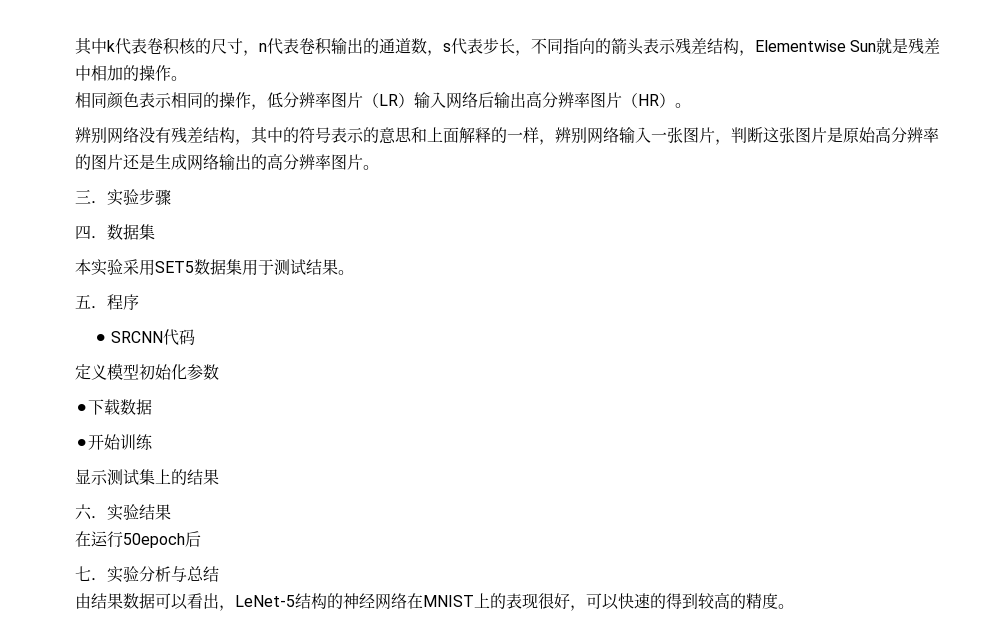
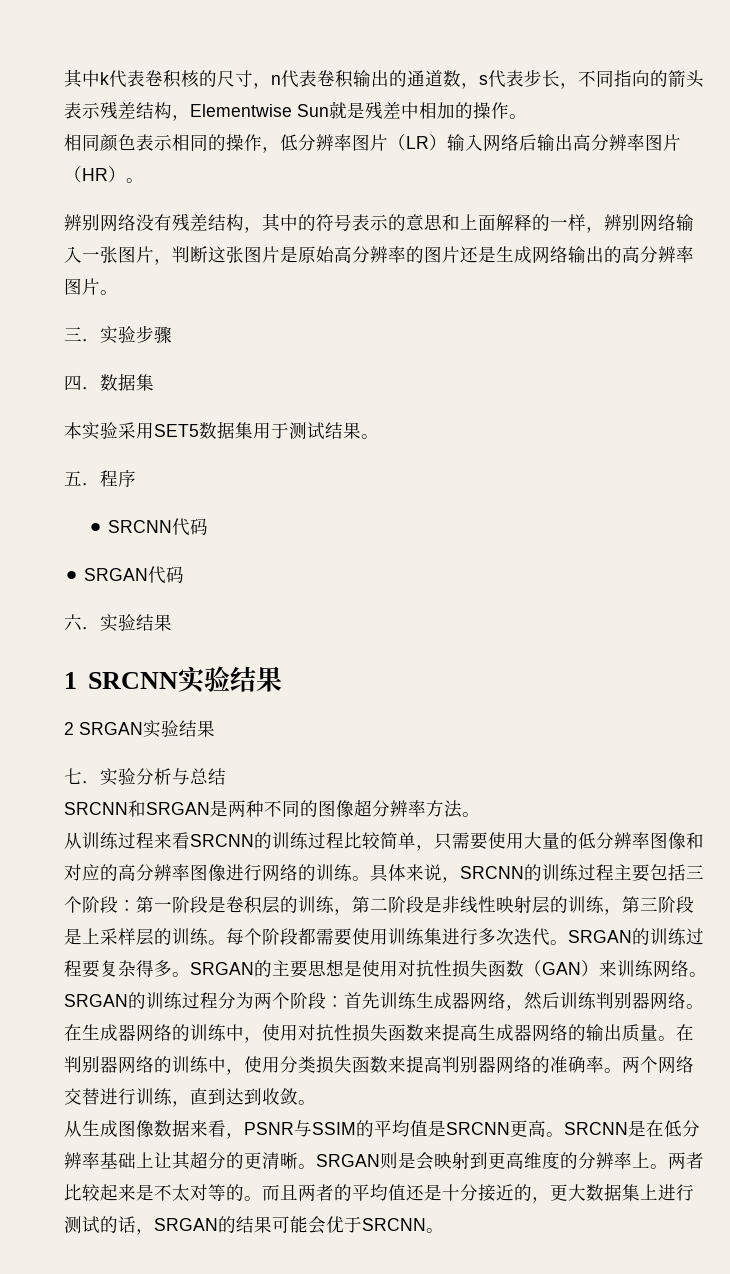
[75,363,219,380] [75,399,152,415] [75,434,153,450] [75,469,219,485] [75,504,171,521] [75,531,201,548] 定义模型初始化参数 // ⚫下载数据 // ⚫开始训练 // 显示测试集上的结果 // 六．实验结果 // 在运行50epoch后 -> [64,566,184,584] [64,614,172,632] [64,666,283,693] [64,720,215,738] ⚫ SRGAN代码 // 六．实验结果 // 1 SRCNN实验结果 // 2 SRGAN实验结果
[75,592,778,611] 由结果数据可以看出，LeNet-5结构的神经网络在MNIST上的表现很好，可以快速的得到较高的精度 -> [64,799,480,818] [64,832,704,851] [64,864,704,883] [64,896,694,915] [64,928,704,946] [64,959,707,978] [64,992,704,1011] [64,1023,694,1043] [64,1055,694,1075] [64,1088,316,1107] [64,1119,700,1139] [64,1151,704,1170] [64,1183,694,1203] [64,1216,426,1235] SRCNN和SRGAN是两种不同的图像超分辨率方法。 // 从训练过程来看SRCNN的训练过程比较简单，只需要使用大量的低分辨率图像和对应的高分辨率图像进行网络的训练。具体来说，SRCNN的训练过程主要包括三个阶段：第一阶段是卷积层的训练，第二阶段是非线性映射层的训练，第三阶段是上采样层的训练。每个阶段都需要使用训练集进行多次迭代。SRGAN的训练过程要复杂得多。SRGAN的主要思想是使用对抗性损失函数（GAN）来训练网络。SRGAN的训练过程分为两个阶段：首先训练生成器网络，然后训练判别器网络。在生成器网络的训练中，使用对抗性损失函数来提高生成器网络的输出质量。在判别器网络的训练中，使用分类损失函数来提高判别器网络的准确率。两个网络交替进行训练，直到达到收敛。 // 从生成图像数据来看，PSNR与SSIM的平均值是SRCNN更高。SRCNN是在低分辨率基础上让其超分的更清晰。SRGAN则是会映射到更高维度的分辨率上。两者比较起来是不太对等的。而且两者的平均值还是十分接近的，更大数据集上进行测试的话，SRGAN的结果可能会优于SRCNN

